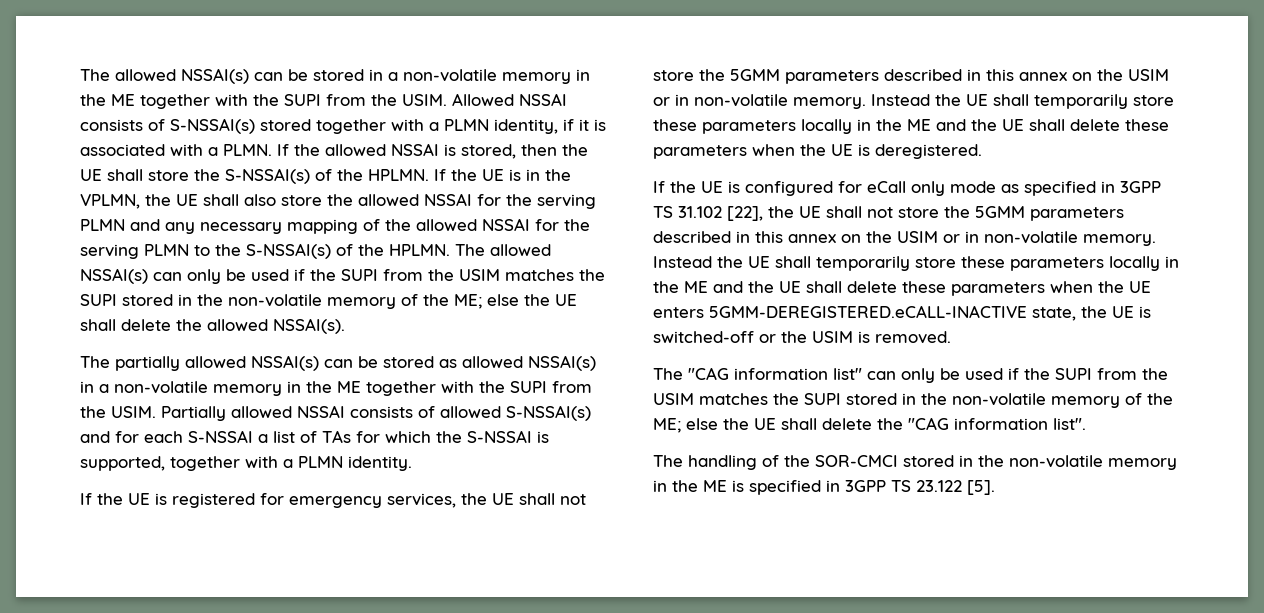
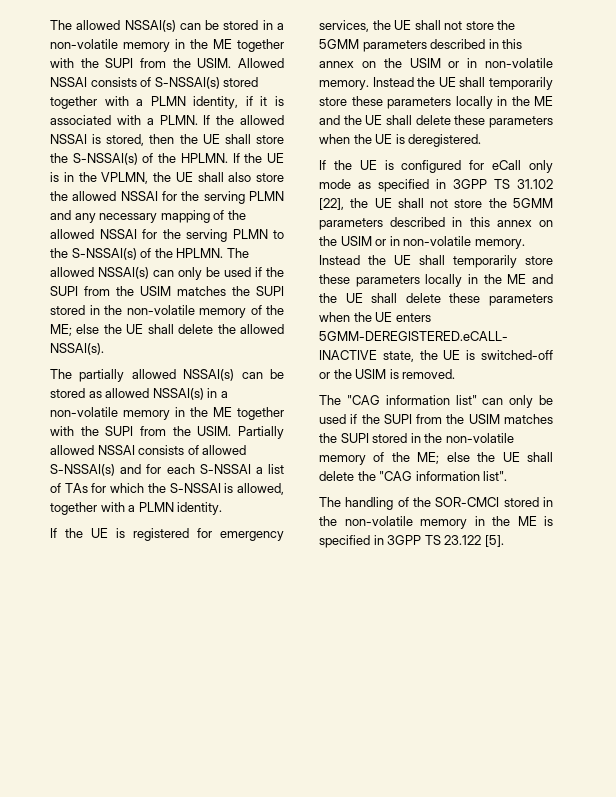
[80,456,165,471] supported, -> [237,483,284,495] allowed,

